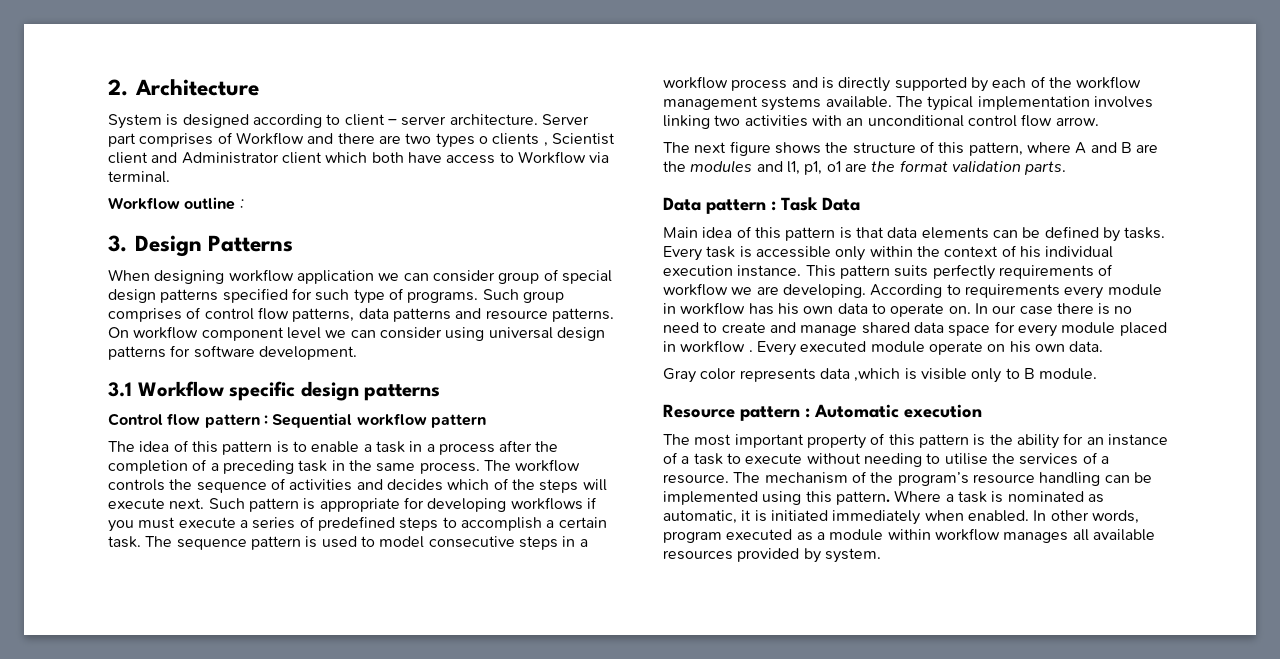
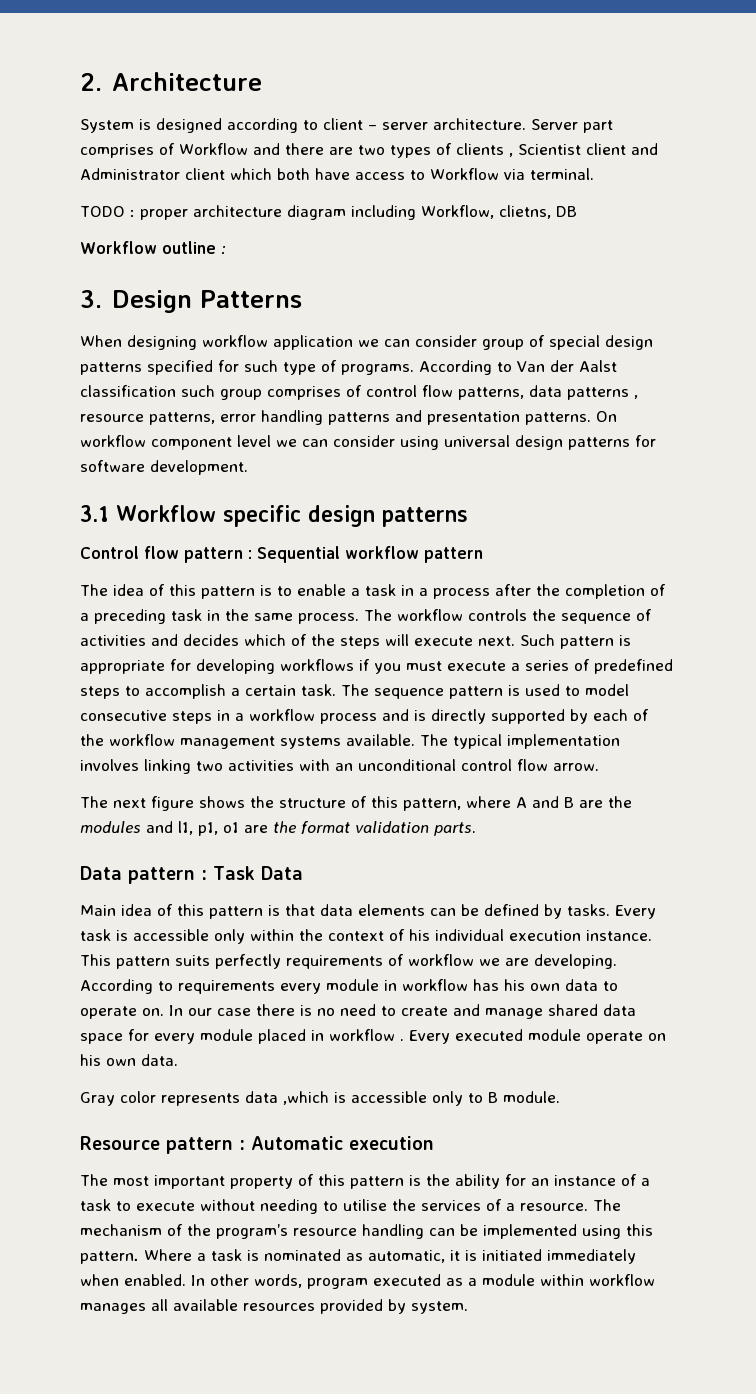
[478,136,488,144] o -> [436,143,452,155] of
(170, 177) none -> [80,205,577,220] // TODO : proper architecture diagram including Workflow, clietns, DB
[482,289,519,300] Such -> [419,360,617,375] [80,385,215,397] According to Van der Aalst classification such
[455,308,548,320] and resource -> [634,395,638,399] [80,410,520,425] , resource patterns, error handling patterns and presentation
[920,368,967,380] visible -> [351,1091,427,1103] accessible

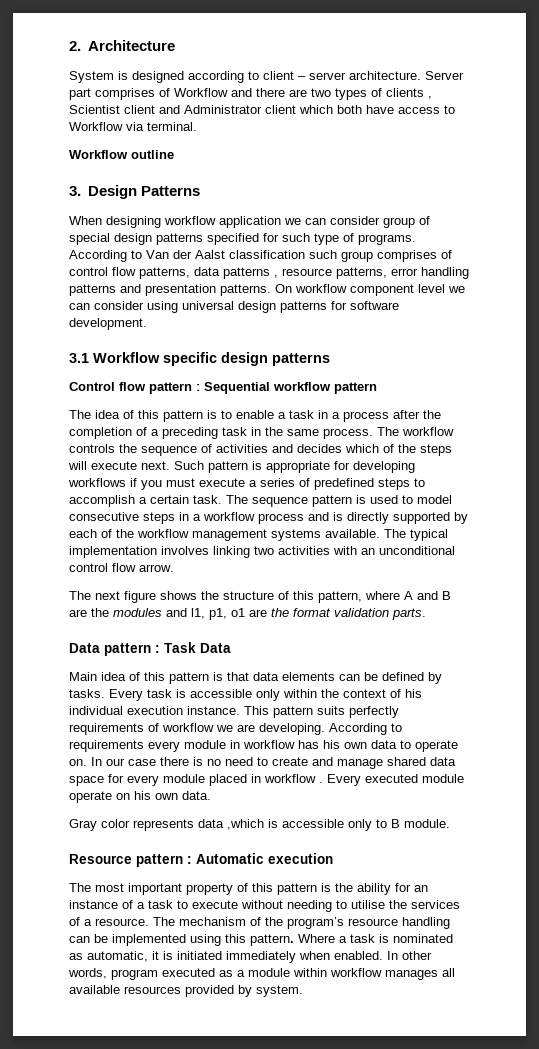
[80,205,577,220] // TODO : proper architecture diagram including Workflow, clietns, DB -> (197, 126) none
[221,246,226,255] : -> (174, 154) none

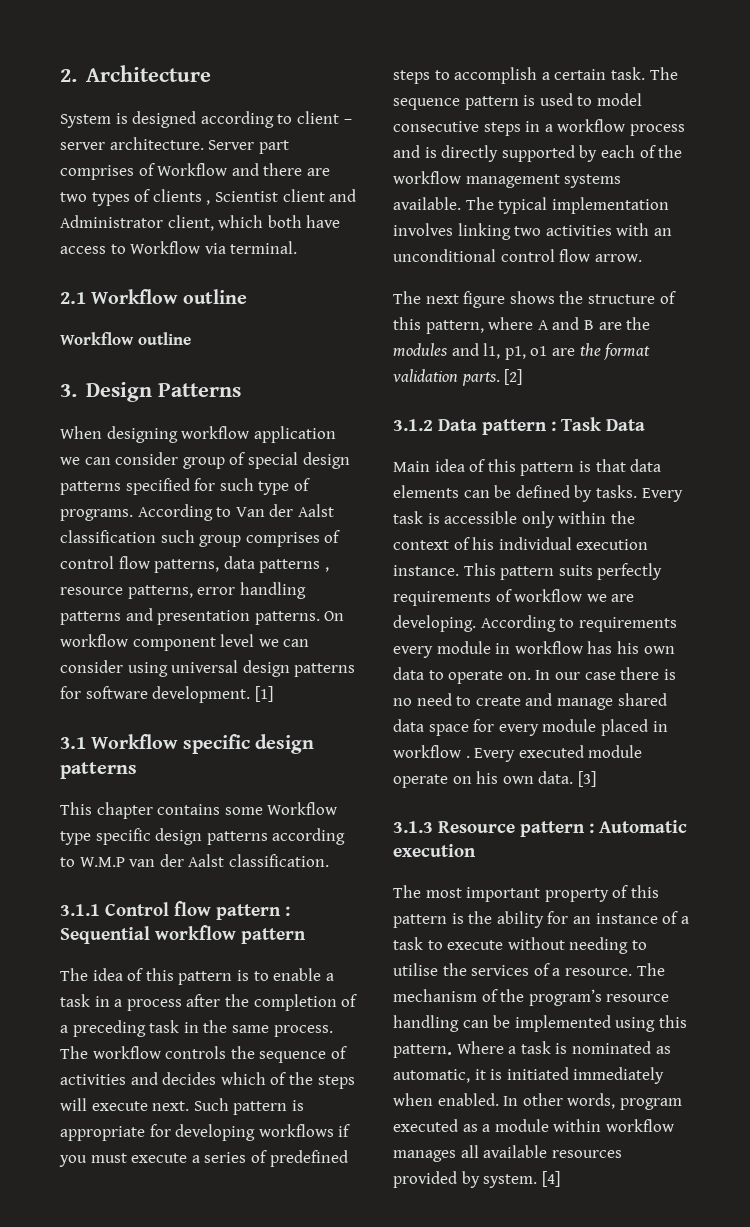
[265,105,296,114] client -> [167,215,214,231] client,
(197, 126) none -> [60,289,247,304] // 2.1 Workflow outline
(147, 324) none -> [254,686,273,702] [1]
(330, 359) none -> [60,802,338,819] [60,828,346,845] [60,854,329,867] [60,904,100,916] This chapter contains some Workflow type specific design patterns according to W.M.P van der Aalst classification. // 3.1.1
(426, 614) // -> [504,369,523,385] [393,419,433,431] [2] // 3.1.2
[69,819,450,831] // Gray color represents data ,which is accessible only to B module. // -> [577,771,596,787] [393,821,433,833] [3] // 3.1.3
(303, 991) none -> [541,1171,560,1187] [4]

